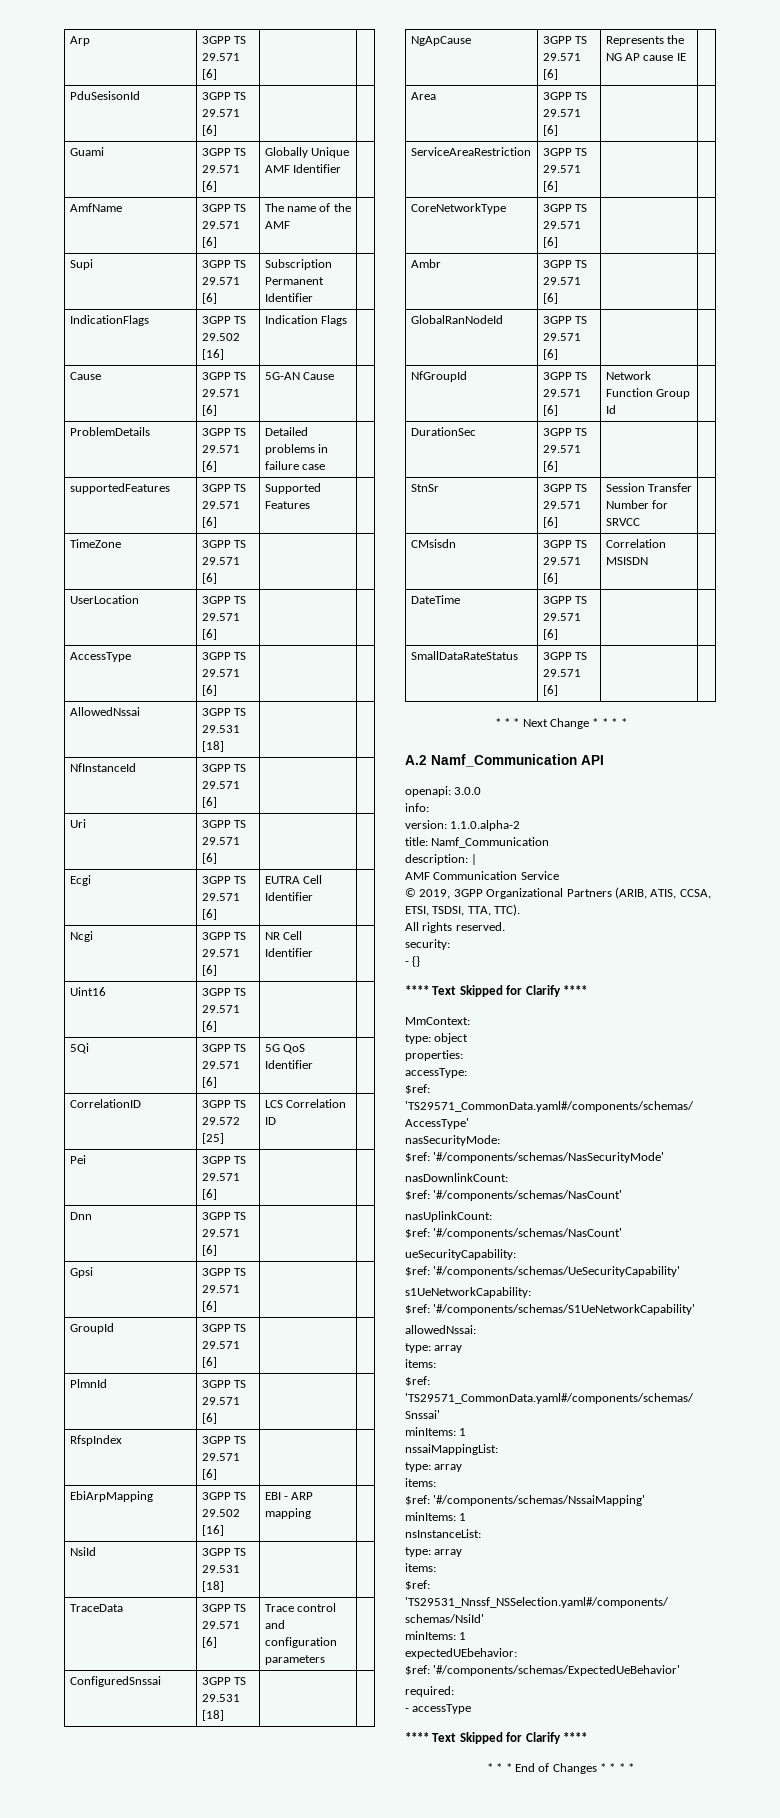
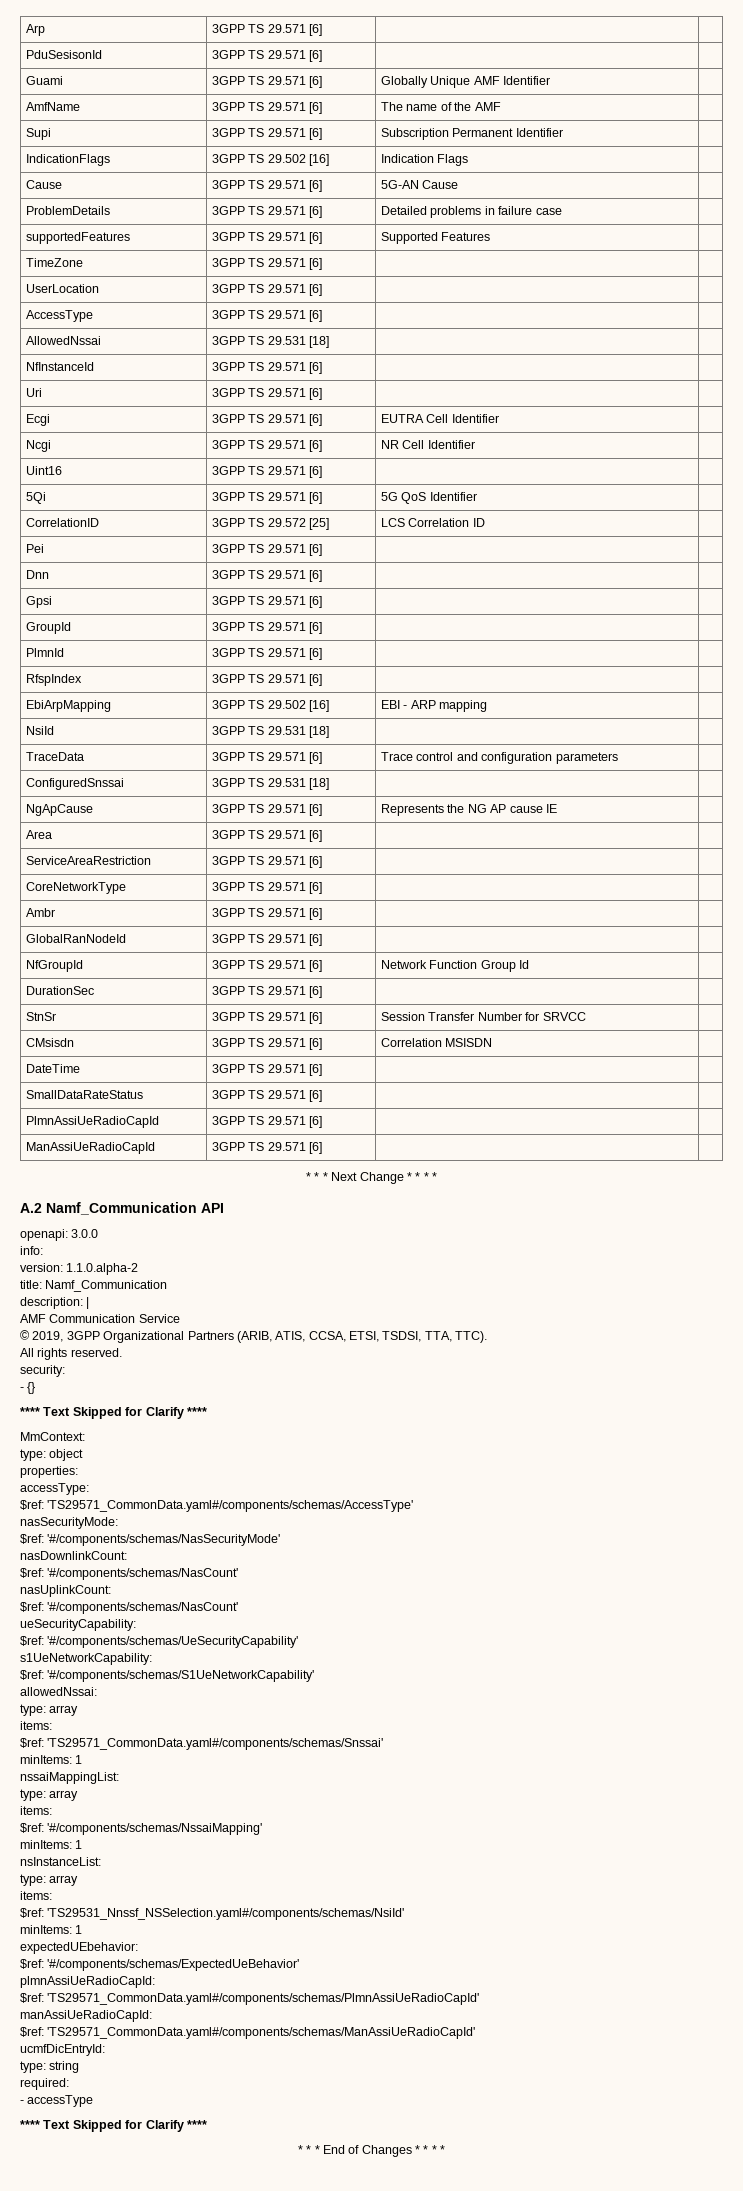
(558, 690) none -> [26,1116,160,1128] [212,1116,323,1128] [26,1142,156,1154] [212,1142,323,1154] // PlmnAssiUeRadioCapId | 3GPP TS 29.571 [6] | | // ManAssiUeRadioCapId | 3GPP TS 29.571 [6] | |
(681, 1670) none -> [20,1976,155,1988] [20,1993,480,2005] [20,2010,152,2022] [20,2027,476,2039] [20,2044,105,2056] [20,2061,80,2073] // plmnAssiUeRadioCapId: // $ref: 'TS29571_CommonData.yaml#/components/schemas/PlmnAssiUeRadioCapId' // manAssiUeRadioCapId: // $ref: 'TS29571_CommonData.yaml#/components/schemas/ManAssiUeRadioCapId' // ucmfDicEntryId: // type: string

